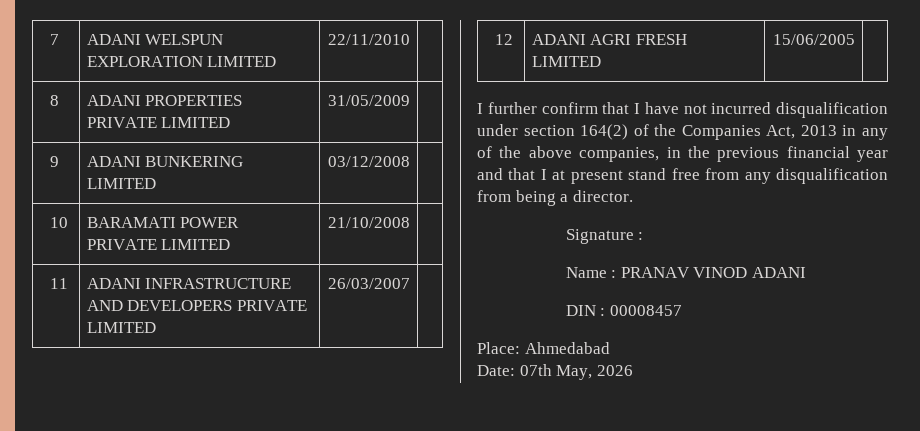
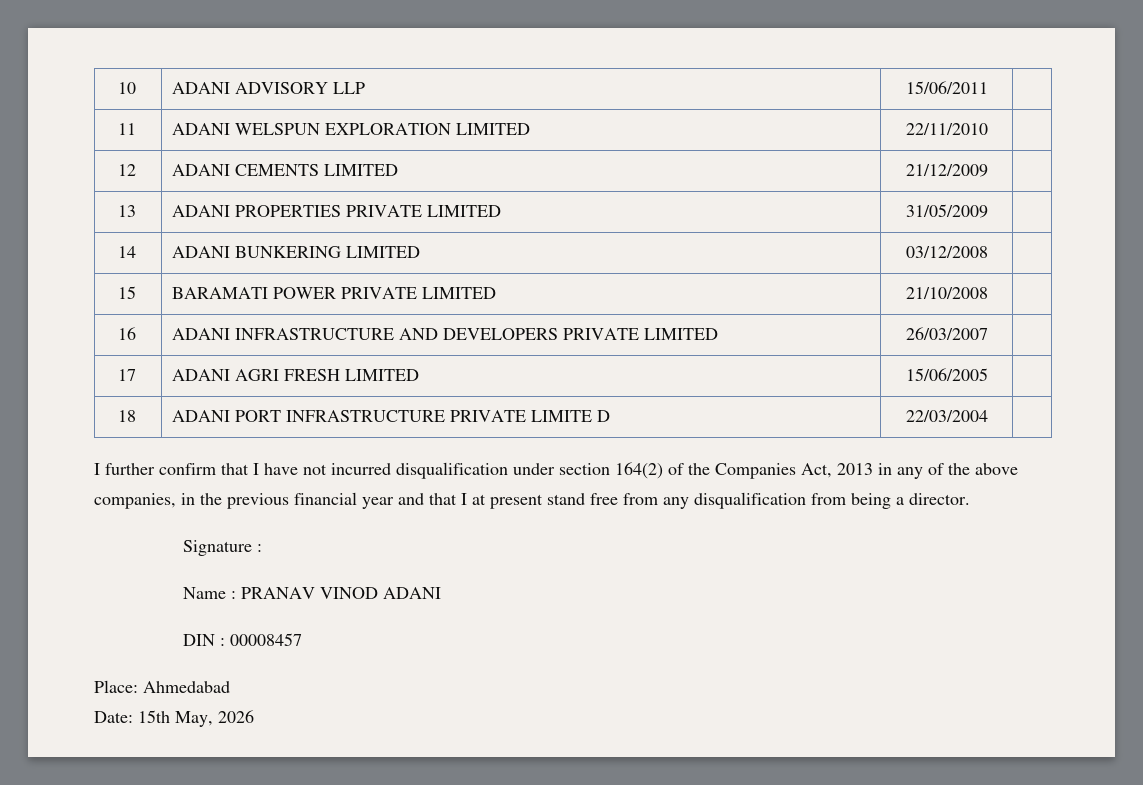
[49,34,59,45] 7 -> [118,82,137,94] [172,82,366,94] [905,81,988,94] [118,123,137,135] 10 | ADANI ADVISORY LLP | 15/06/2011 | // 11
[49,95,59,106] 8 -> [118,164,137,176] [172,164,399,176] [905,164,988,177] [118,205,137,217] 12 | ADANI CEMENTS LIMITED | 21/12/2009 | // 13
[49,156,59,167] 9 -> [118,246,137,258] 14
[49,217,68,228] 10 -> [118,286,137,299] 15
[49,278,68,289] 11 -> [118,327,137,340] 16
[494,34,513,45] 12 -> [118,369,137,381] 17
(855, 39) none -> [118,410,137,422] [172,410,611,422] [905,410,988,422] // 18 | ADANI PORT INFRASTRUCTURE PRIVATE LIMITE D | 22/03/2004 |
[519,364,552,376] 07th -> [138,710,170,723] 15th

